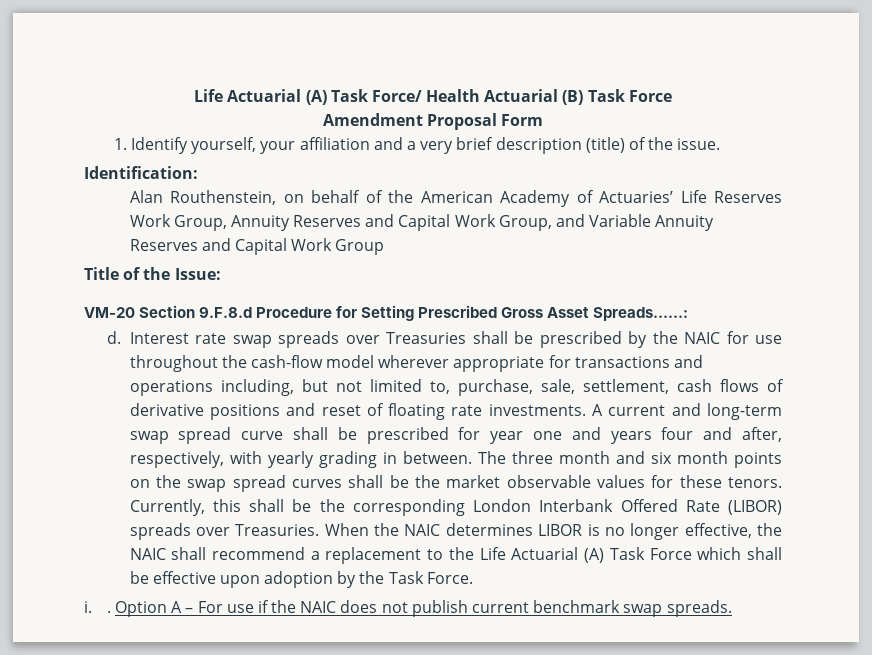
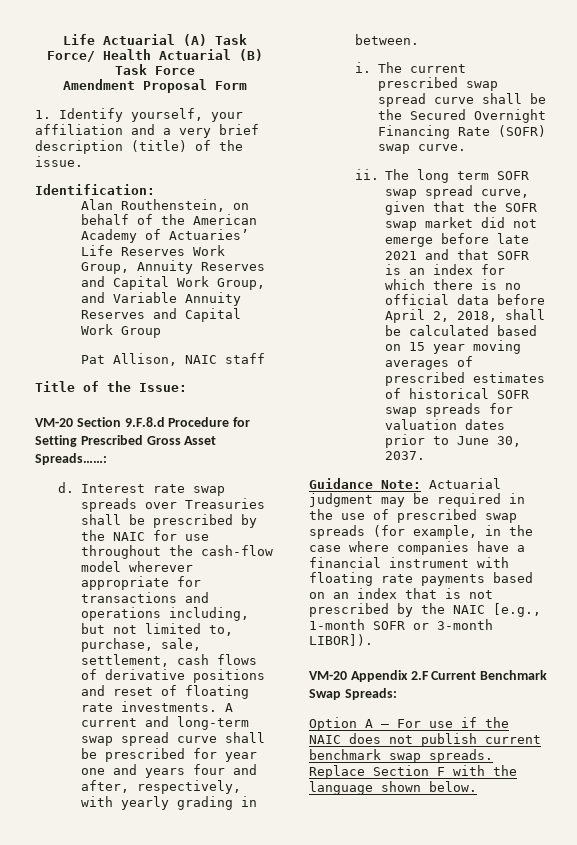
(385, 247) none -> [81,353,266,366] // Pat Allison, NAIC staff
[477,451,783,468] [129,475,782,492] [129,499,782,516] [129,523,782,540] [129,547,783,564] [129,571,473,588] [84,601,111,613] The three month and six month points on the swap spread curves shall be the market observable values for these tenors. Currently, this shall be the corresponding London Interbank Offered Rate (LIBOR) spreads over Treasuries. When the NAIC determines LIBOR is no longer effective, the NAIC shall recommend a replacement to the Life Actuarial (A) Task Force which shall be effective upon adoption by the Task Force. // i. . -> [355,62,467,73] [378,77,499,91] [378,93,547,107] [378,109,547,123] [378,125,547,139] [378,144,467,154] [355,169,530,183] [385,185,530,199] [385,201,538,215] [385,217,538,231] [385,233,530,247] [385,249,530,260] [385,264,506,275] [385,279,522,290] [385,294,546,305] [385,309,546,323] [385,325,538,336] [385,340,522,354] [385,356,474,370] [385,372,546,386] [385,388,530,399] [385,403,514,417] [385,419,506,430] [385,434,522,448] [385,451,426,460] [309,478,501,489] [309,493,525,507] [309,509,517,523] [309,525,533,539] [309,541,525,555] [309,557,509,568] [309,572,533,586] [309,588,493,599] [309,603,541,617] [309,619,493,630] [309,634,373,646] [309,670,548,682] [309,688,397,700] // i. The current prescribed swap spread curve shall be the Secured Overnight Financing Rate (SOFR) swap curve. // ii. The long term SOFR swap spread curve, given that the SOFR swap market did not emerge before late 2021 and that SOFR is an index for which there is no official data before April 2, 2018, shall be calculated based on 15 year moving averages of prescribed estimates of historical SOFR swap spreads for valuation dates prior to June 30, 2037. // Guidance Note: Actuarial judgment may be required in the use of prescribed swap spreads (for example, in the case where companies have a financial instrument with floating rate payments based on an index that is not prescribed by the NAIC [e.g., 1-month SOFR or 3-month LIBOR]). // VM-20 Appendix 2.F Current Benchmark Swap Spreads: //
(732, 608) none -> [309,765,517,779] [309,781,477,795] Replace Section F with the language shown below.

